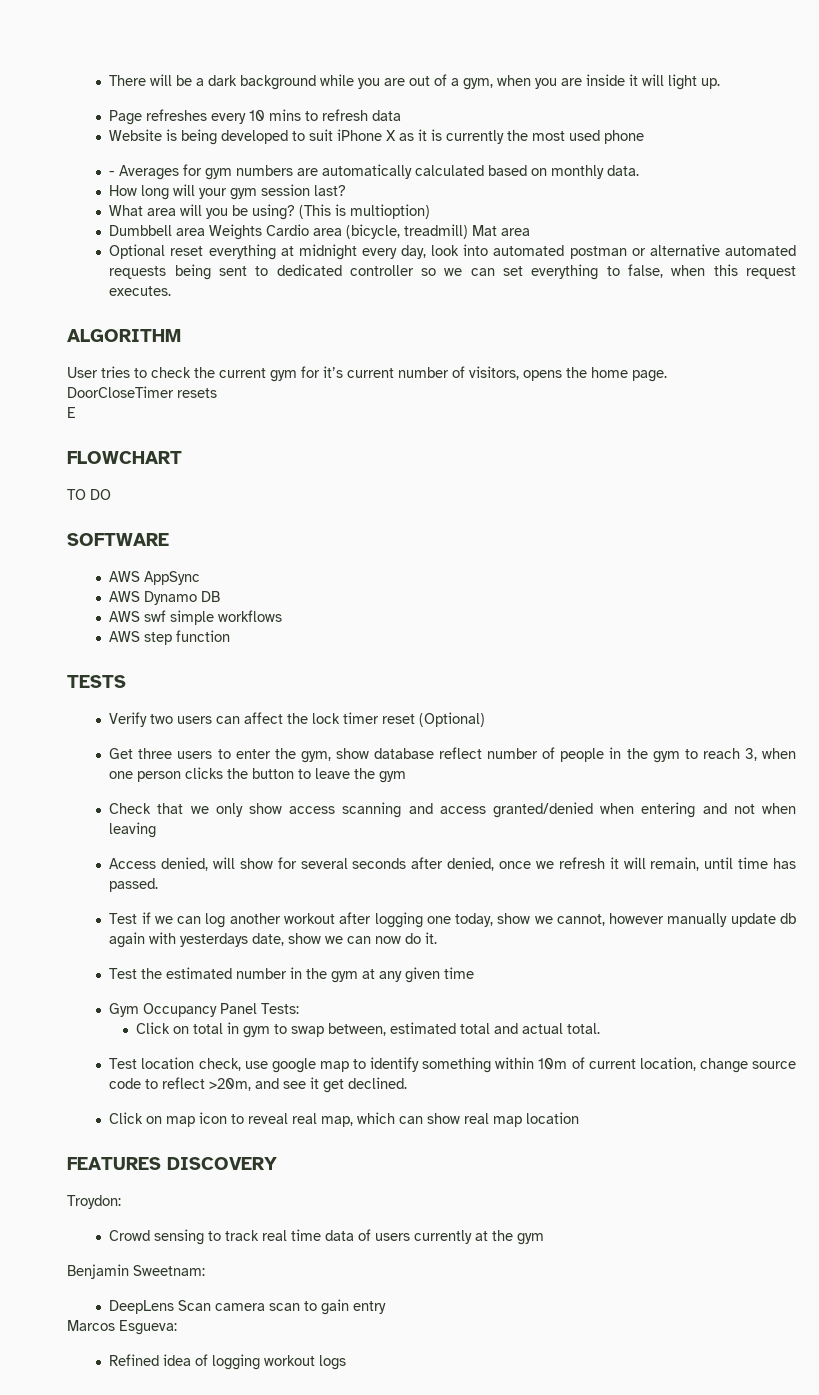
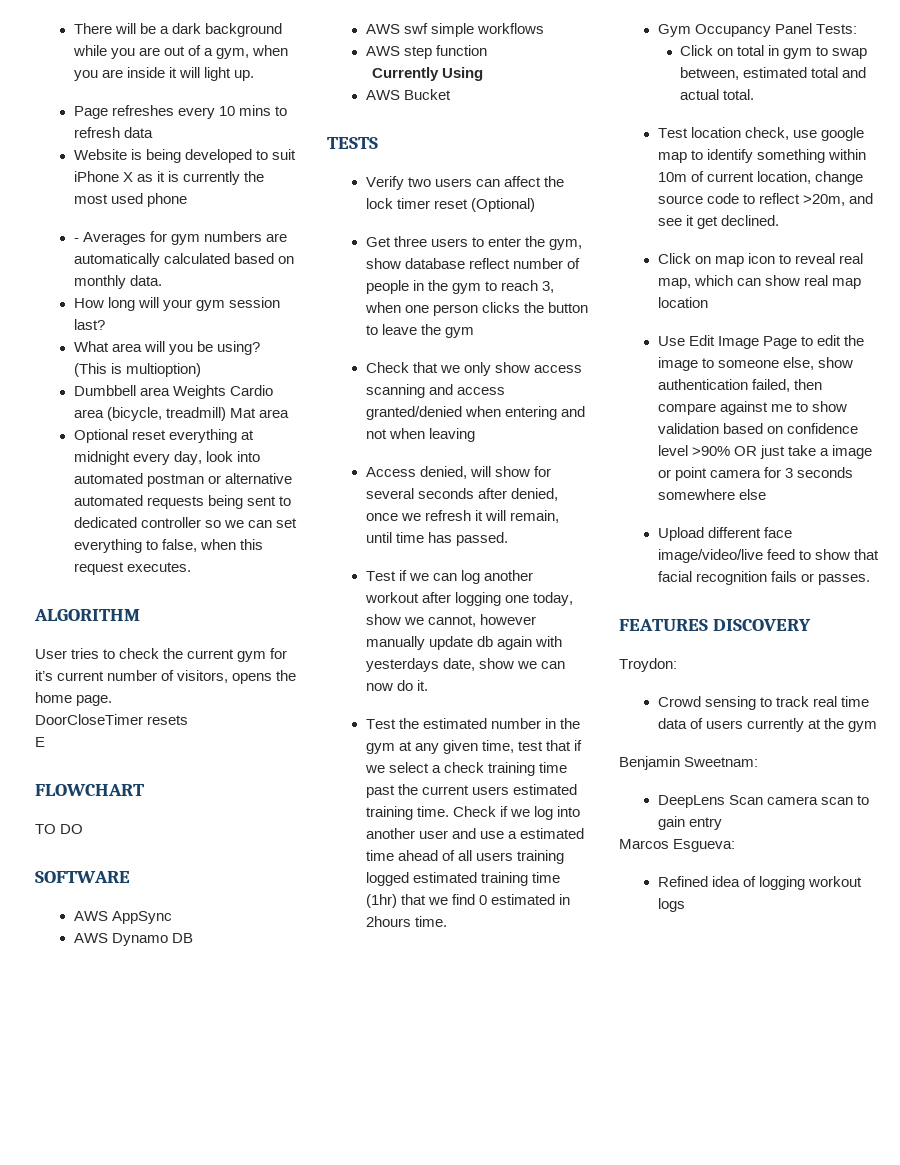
(231, 636) none -> [371,67,483,81] [365,89,451,100] // Currently Using // AWS Bucket
[444,967,475,979] time -> [482,740,583,753] [364,762,568,776] [365,784,578,798] [365,806,581,820] [365,828,585,839] [365,850,565,864] [365,872,560,886] [365,894,571,908] [365,916,447,927] time, test that if we select a check training time past the current users estimated training time. Check if we log into another user and use a estimated time ahead of all users training logged estimated training time (1hr) that we find 0 estimated in 2hours time.
(580, 1118) none -> [657,335,865,349] [657,357,854,371] [657,379,822,392] [657,401,848,415] [657,423,858,434] [657,445,873,459] [657,467,854,481] [657,489,766,500] [657,527,792,541] [657,549,880,563] [657,571,871,585] // Use Edit Image Page to edit the image to someone else, show authentication failed, then compare against me to show validation based on confidence level >90% OR just take a image or point camera for 3 seconds somewhere else // Upload different face image/video/live feed to show that facial recognition fails or passes.

